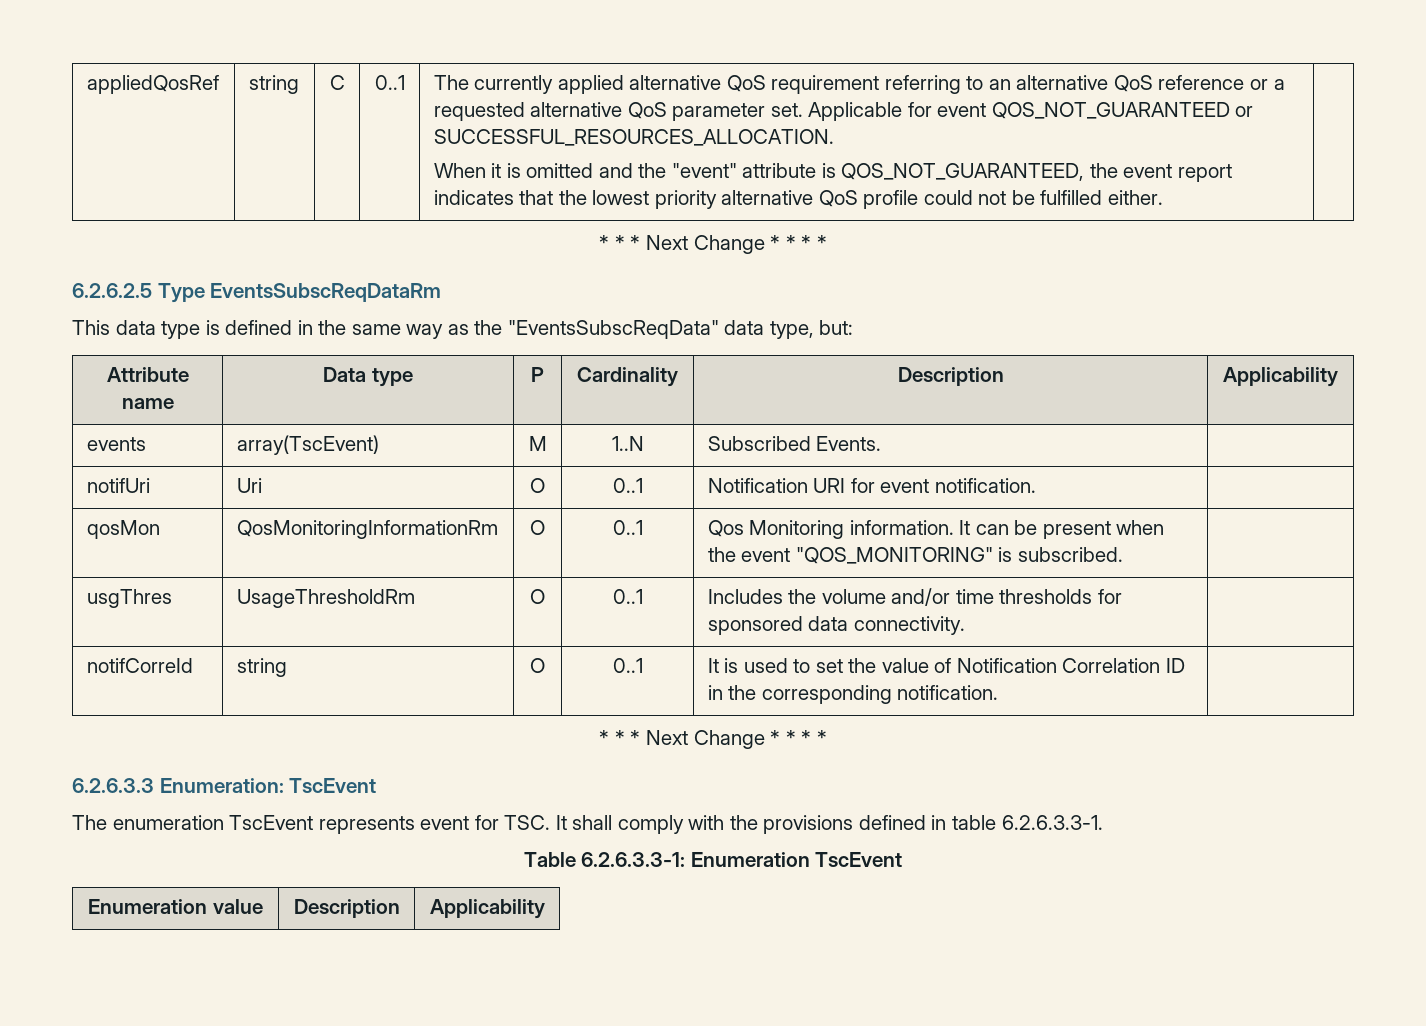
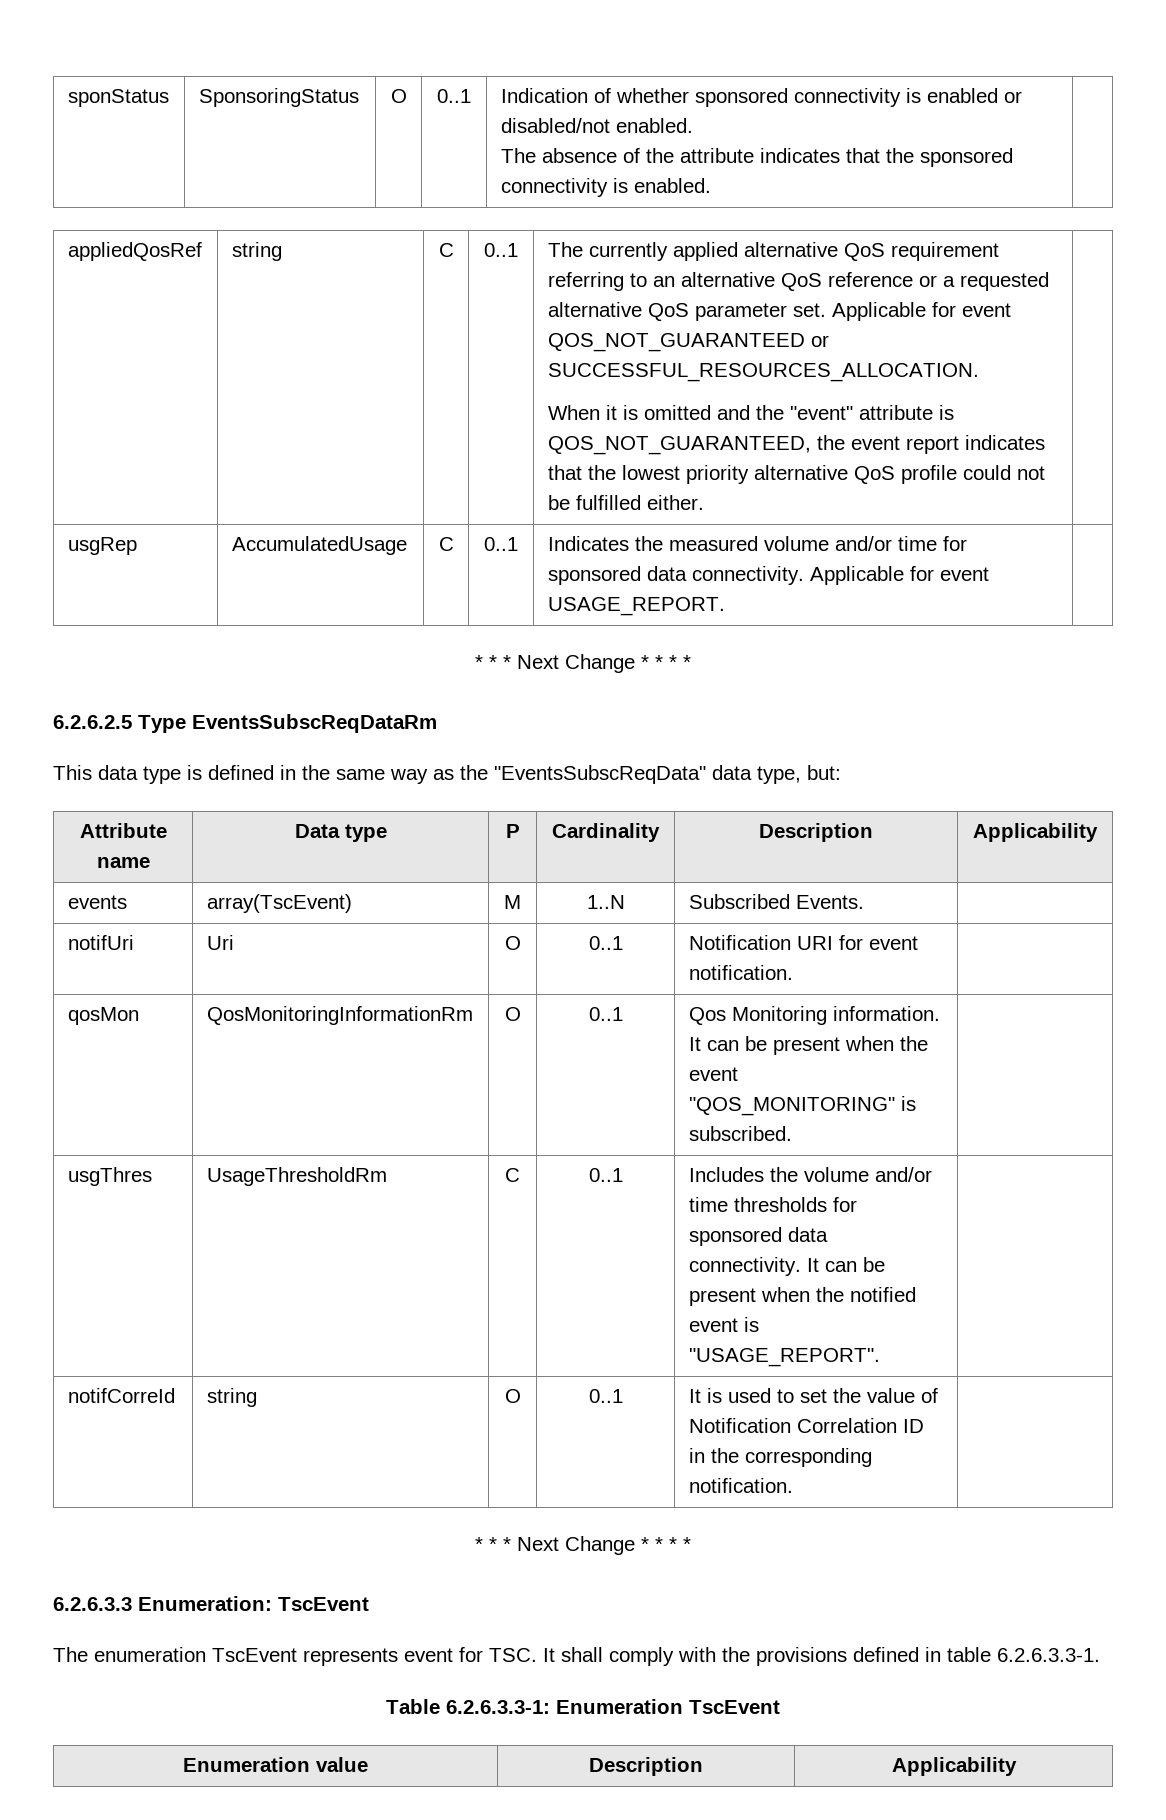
(86, 84) none -> [67,89,169,107] [198,88,359,107] [390,89,407,103] [437,89,471,103] [500,88,1022,107] [500,118,693,133] [500,148,1013,167] [500,178,711,197] sponStatus | SponsoringStatus | O | 0..1 | Indication of whether sponsored connectivity is enabled or disabled/not enabled. // The absence of the attribute indicates that the sponsored connectivity is enabled. | //
(1164, 197) none -> [67,537,137,555] [231,536,407,555] [438,537,454,551] [484,537,518,551] [547,536,967,551] [547,566,989,585] [547,597,725,616] // usgRep | AccumulatedUsage | C | 0..1 | Indicates the measured volume and/or time for sponsored data connectivity. Applicable for event USAGE_REPORT. |
[530,589,545,604] O -> [505,1168,520,1182] C
(965, 625) none -> [806,1257,885,1272] [688,1287,916,1306] [688,1317,759,1332] [688,1348,880,1367] It can be present when the notified event is "USAGE_REPORT".

